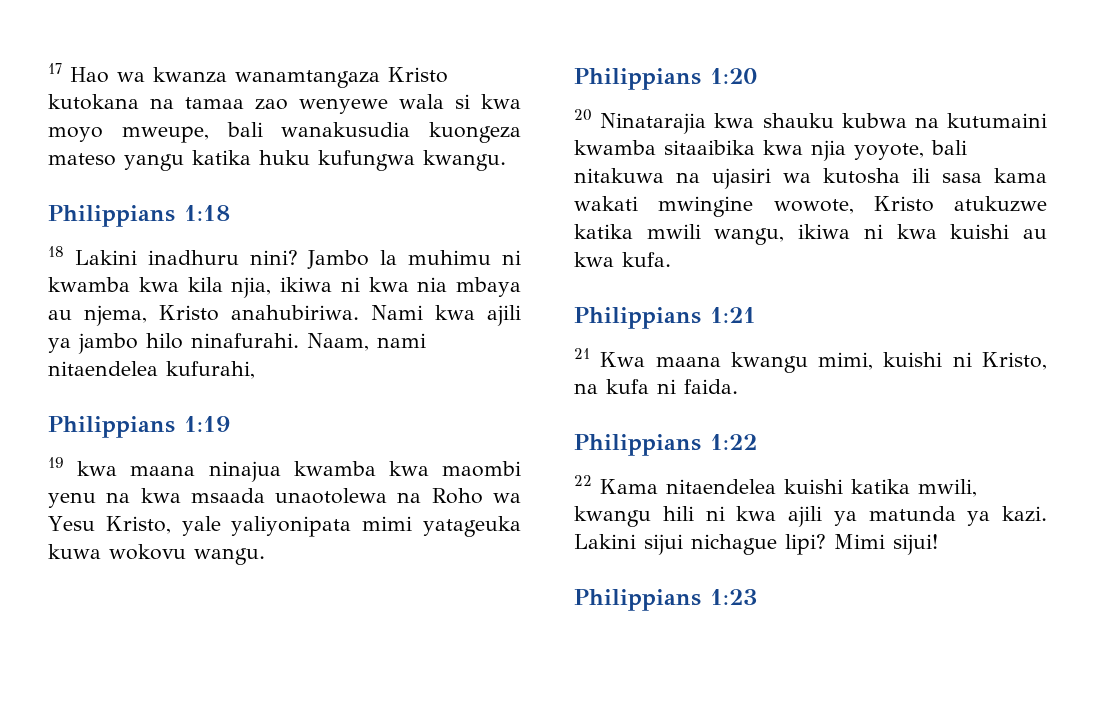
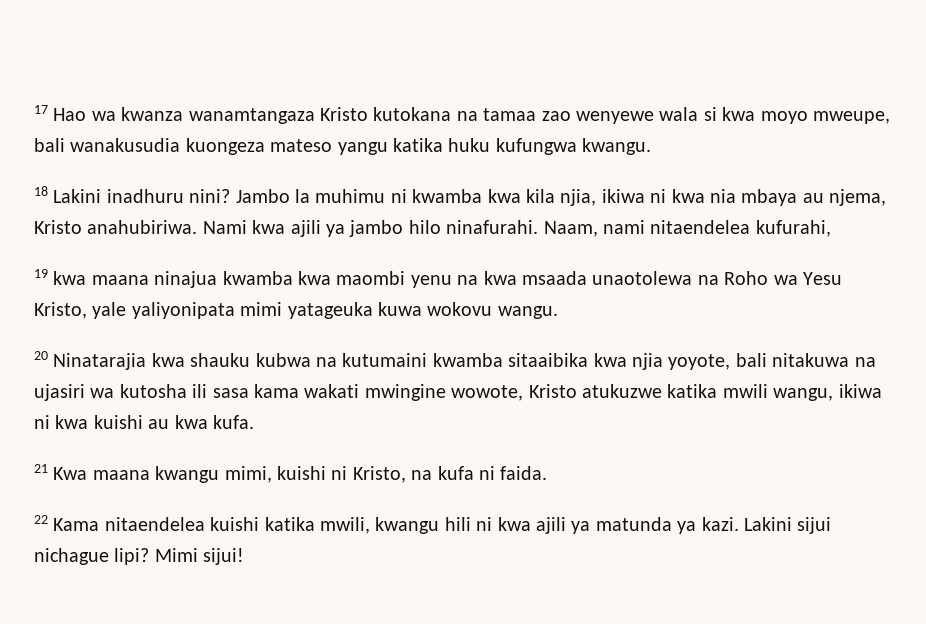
[48,205,230,227] // Philippians 1:18 -> (652, 146) none
[48,416,230,438] // Philippians 1:19 -> (831, 228) none
[574,68,758,90] // Philippians 1:20 -> (558, 312) none
[574,307,756,329] // Philippians 1:21 -> (254, 422) none
[574,434,757,456] // Philippians 1:22 -> (548, 473) none
[574,589,757,611] // Philippians 1:23 -> (245, 556) none

